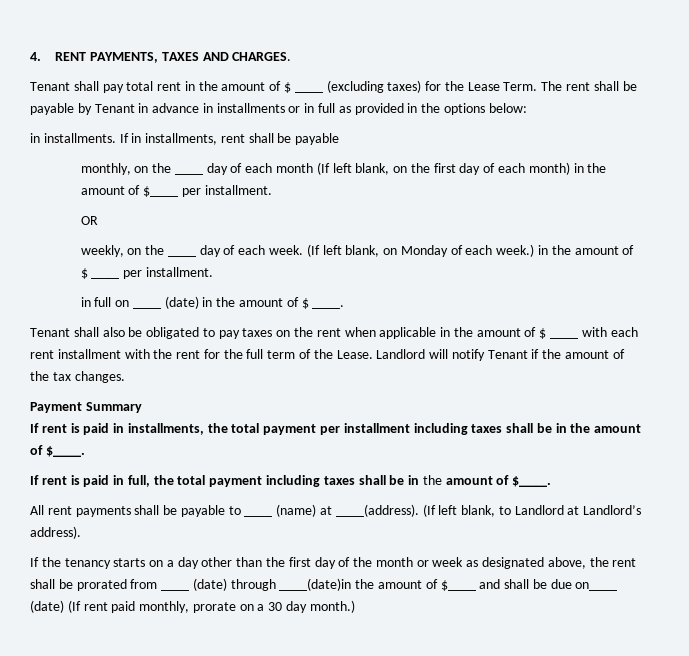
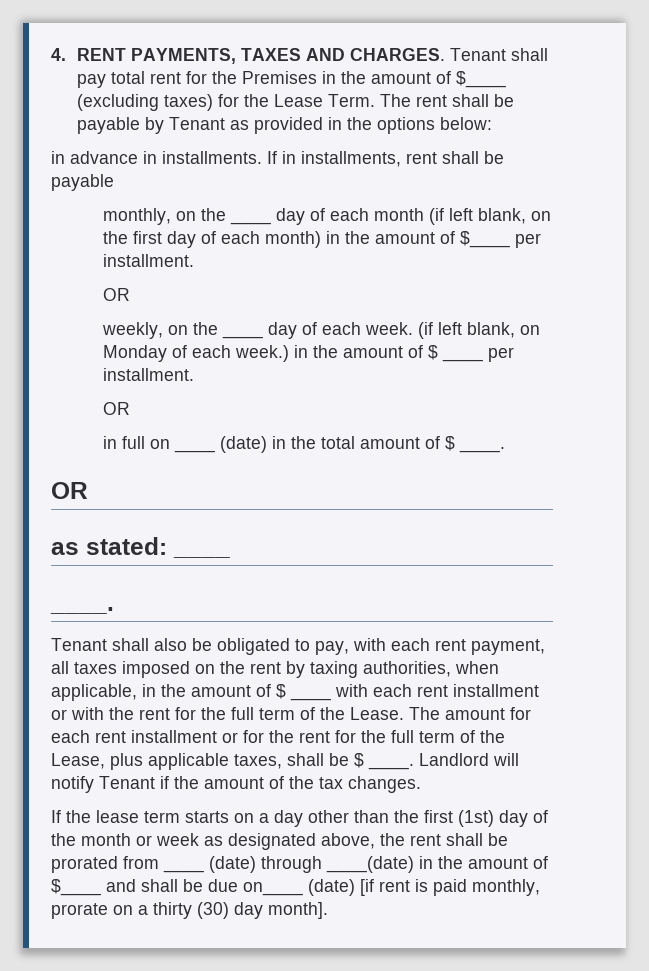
(292, 56) // -> (446, 54) none
[184,81,323,93] in the amount of $ ____ -> [186,71,507,88] for the Premises in the amount of $____
[138,103,336,113] in advance in installments or in full -> (226, 123) none
(40, 138) none -> [70,151,157,164] advance in
[316,162,330,175] (If -> [429,208,445,225] (if
[306,244,320,257] (If -> [418,322,434,339] (if
(213, 272) none -> [103,402,131,415] // OR
(236, 302) none -> [321,436,356,449] total
(345, 307) none -> [51,482,88,499] [51,537,167,555] [173,555,230,558] [50,607,114,614] // OR // as stated: ____ // ____.
[218,327,437,339] pay taxes on the rent when applicable -> [315,638,545,655] [51,661,499,678] [51,684,137,701] pay, with each rent payment, all taxes imposed on the rent by taxing authorities, when applicable,
(121, 354) none -> [51,709,67,720] or
(373, 354) none -> [409,707,531,720] [51,730,505,743] [51,753,414,770] The amount for each rent installment or for the rent for the full term of the Lease, plus applicable taxes, shall be $ ____.
[30,402,142,413] [30,423,642,435] [30,445,85,457] [30,475,552,487] [30,505,241,517] [244,504,642,517] [30,526,81,539] // Payment Summary // If rent is paid in installments, the total payment per installment including taxes shall be in the amount of $____. // If rent is paid in full, the total payment including taxes shall be in the amount of $____. // All rent payments shall be payable to ____ (name) at ____(address). (If left blank, to Landlord at Landlord’s address). -> (421, 784) none
[64,558,111,569] tenancy -> [96,810,180,823] lease term
(311, 562) none -> [458,810,494,827] (1st)
[279,578,352,591] ____(date)in -> [326,856,433,873] ____(date) in
[67,600,108,613] (If rent -> [360,879,428,896] [if rent is
[268,600,355,613] 30 day month.) -> [153,902,328,919] thirty (30) day month].

